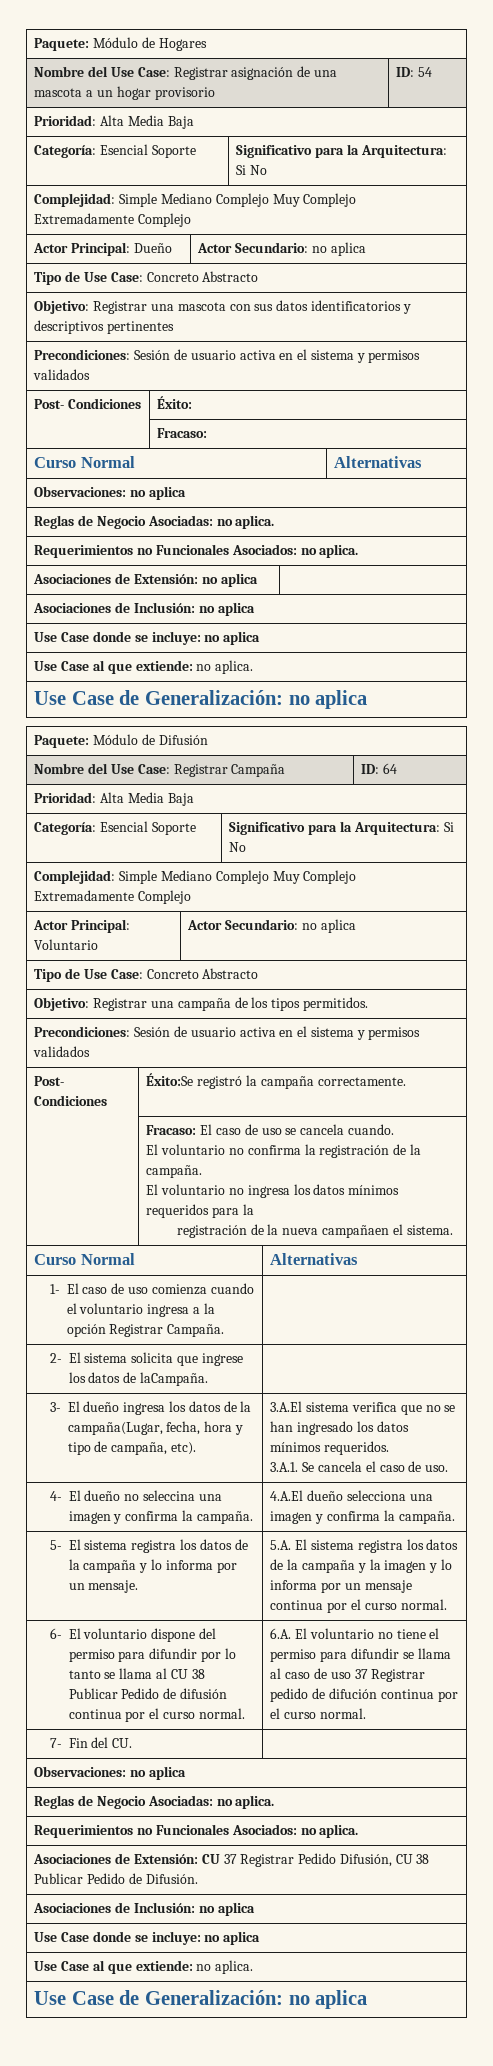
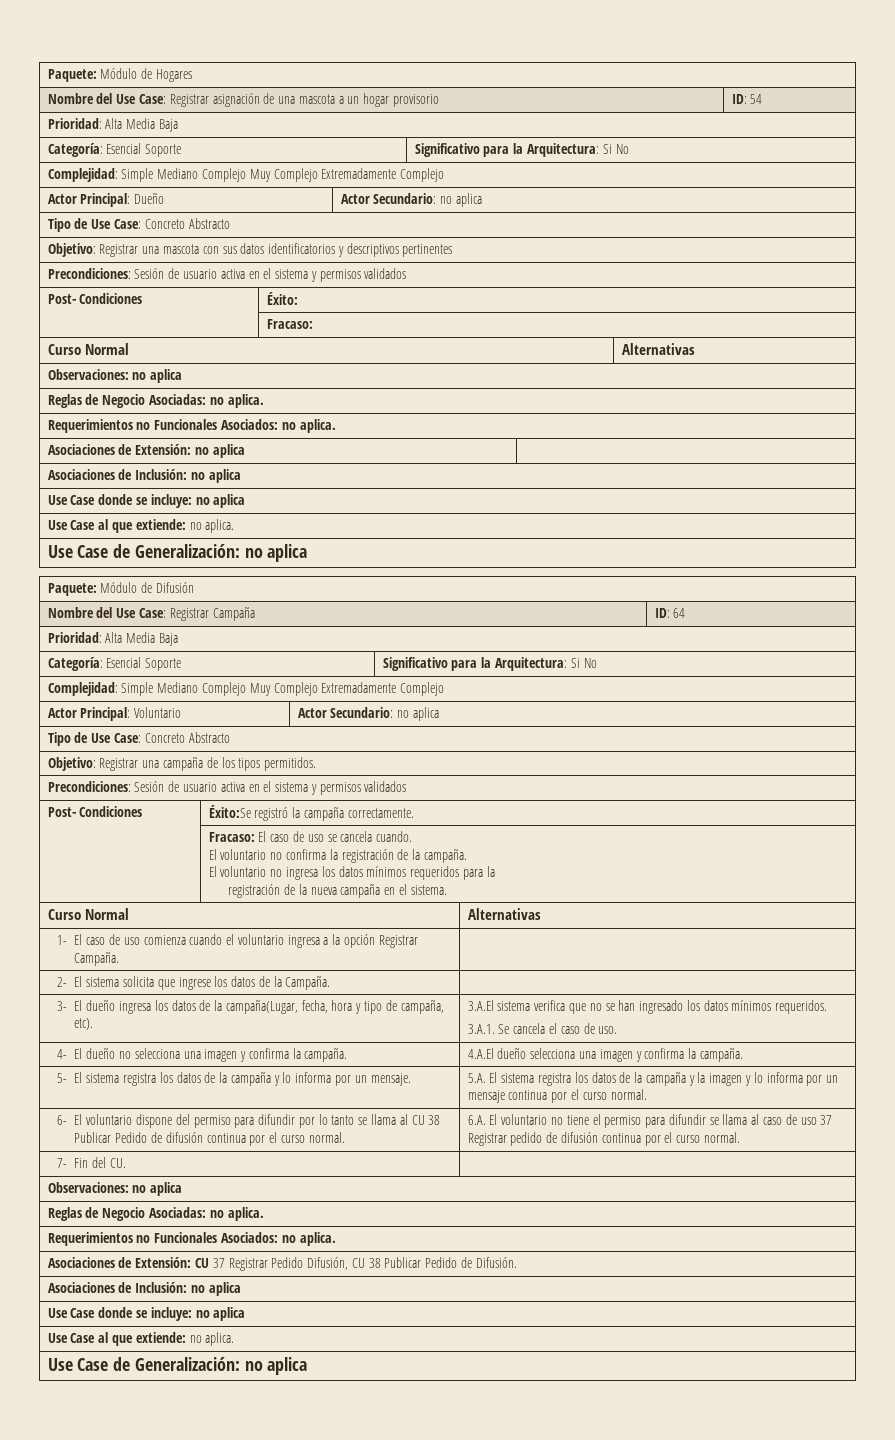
[321,1225,389,1238] campañaen -> [340,883,396,898] campaña en
[139,1372,208,1386] laCampaña. -> [273,975,331,990] la Campaña.
[142,1490,195,1501] seleccina -> [134,1048,180,1059] selecciona
[328,1688,377,1699] difución -> [560,1132,598,1143] difusión

